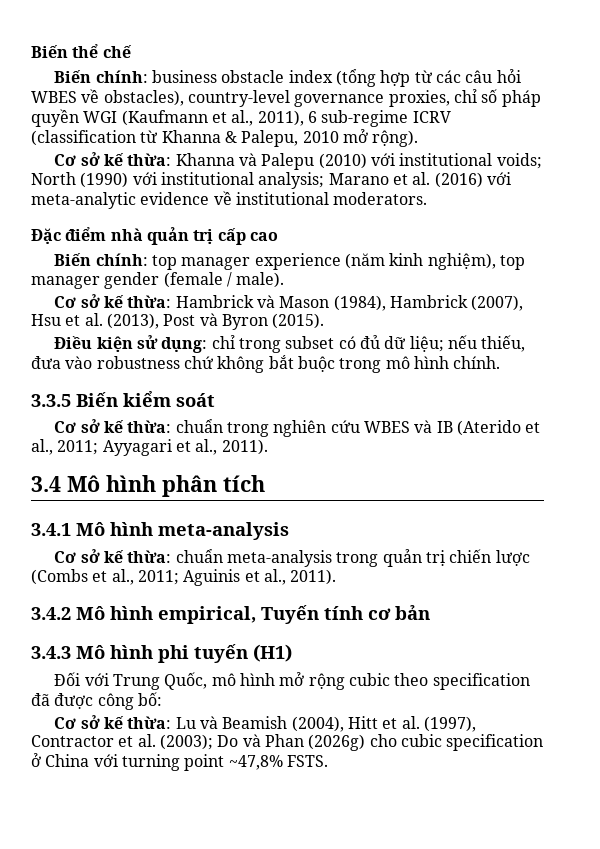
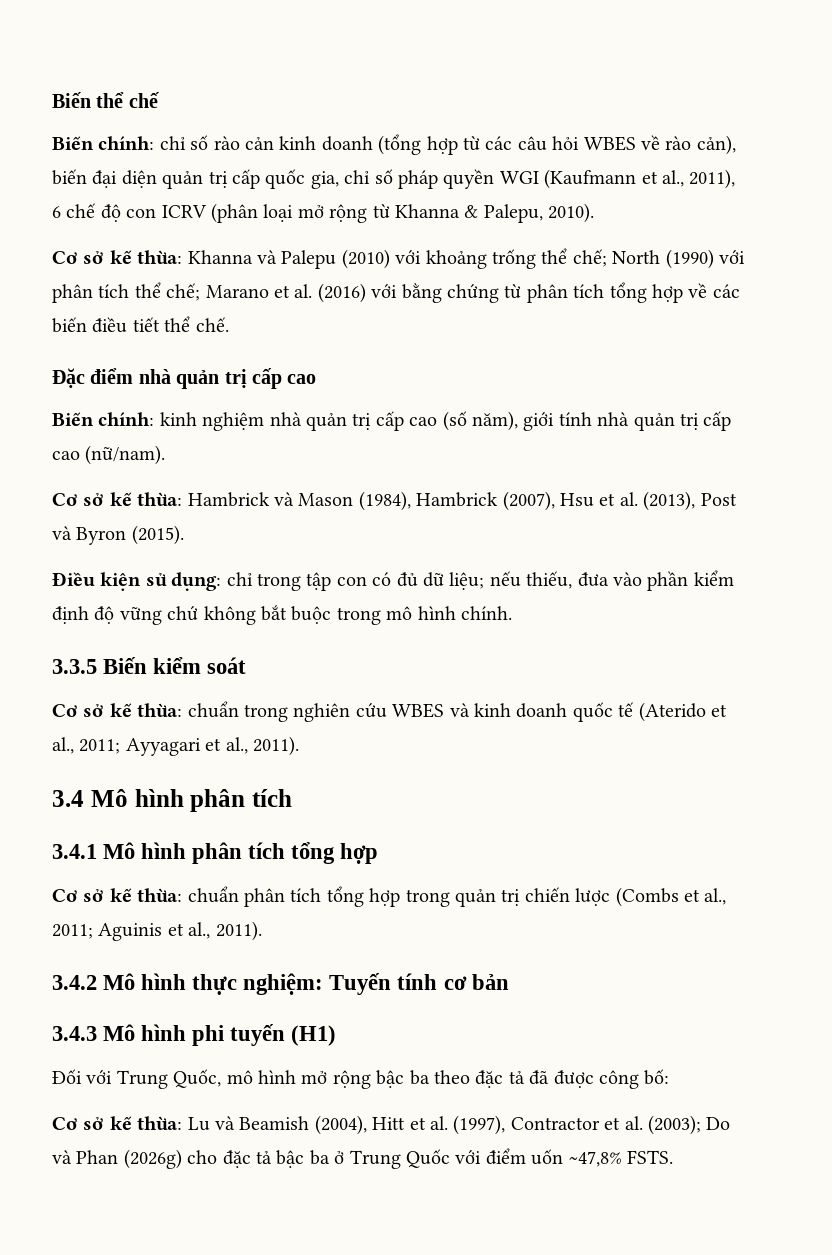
[152,70,333,83] business obstacle index -> [159,135,373,151] chỉ số rào cản kinh doanh
[103,90,450,107] obstacles), country-level governance proxies, -> [665,135,736,155] [52,169,339,189] rào cản), biến đại diện quản trị cấp quốc gia,
[321,110,451,127] [31,130,136,146] sub-regime ICRV (classification -> [66,203,368,223] chế độ con ICRV (phân loại mở rộng
[302,129,419,147] 2010 mở rộng). -> [548,203,595,223] 2010).
[399,153,542,169] [31,172,325,189] institutional voids; North (1990) với institutional analysis; -> [425,248,745,269] [52,282,201,303] khoảng trống thể chế; North (1990) với phân tích thể chế;
[31,191,428,209] meta-analytic evidence về institutional moderators. -> [401,282,740,303] [52,316,229,333] bằng chứng từ phân tích tổng hợp về các biến điều tiết thể chế.
[152,253,525,270] [31,272,285,289] top manager experience (năm kinh nghiệm), top manager gender (female / male). -> [159,411,732,431] [52,445,166,465] kinh nghiệm nhà quản trị cấp cao (số năm), giới tính nhà quản trị cấp cao (nữ/nam).
[285,336,335,349] subset -> [306,572,367,591] tập con
[96,356,180,369] robustness -> [647,570,734,591] [52,606,162,625] phần kiểm định độ vững
[436,421,453,433] IB -> [473,702,634,722] kinh doanh quốc tế
[158,522,289,540] [54,549,332,567] meta-analysis // Cơ sở kế thừa: chuẩn meta-analysis -> [192,842,379,864] [52,886,401,907] phân tích tổng hợp // Cơ sở kế thừa: chuẩn phân tích tổng hợp
[158,606,256,624] empirical, -> [192,973,324,995] thực nghiệm:
[348,673,530,690] cubic theo specification -> [376,1070,525,1088] bậc ba theo đặc tả
[400,734,544,751] [31,753,225,771] cubic specification ở China với turning point -> [222,1148,564,1169] đặc tả bậc ba ở Trung Quốc với điểm uốn

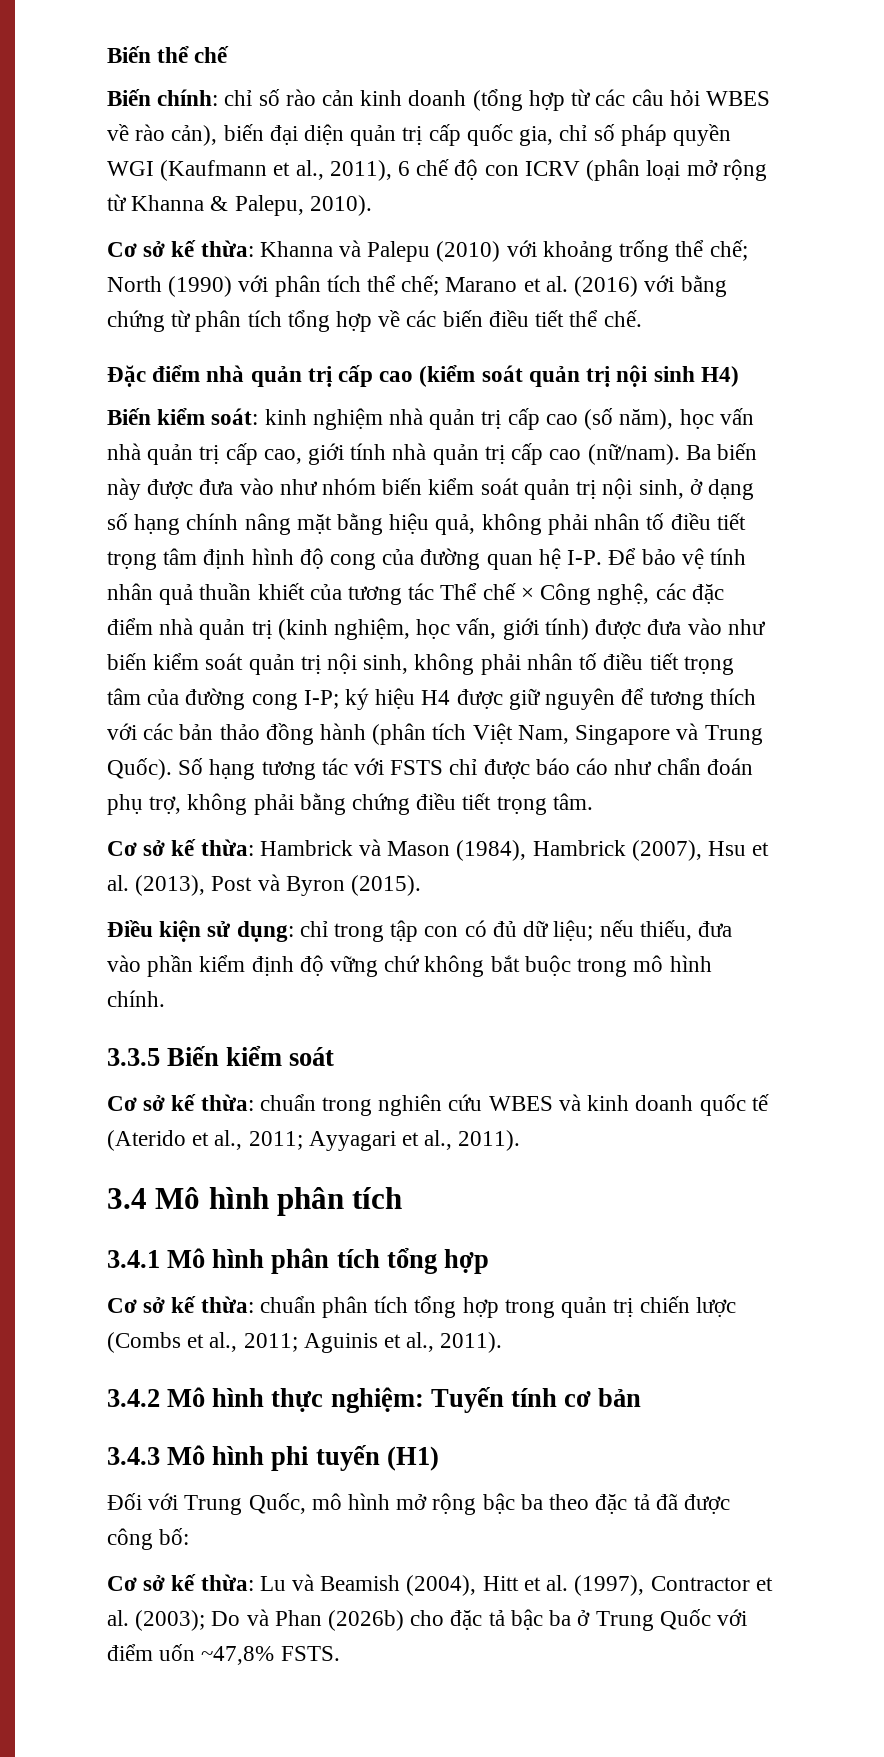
[52,412,155,426] // Biến chính: -> [419,365,739,387] [107,408,259,425] (kiểm soát quản trị nội sinh H4) // Biến kiểm soát:
(518, 421) none -> [679,408,754,429] [107,443,302,465] học vấn nhà quản trị cấp cao,
(166, 455) none -> [685,443,757,460] [107,478,754,500] [107,513,746,535] [107,548,746,570] [107,583,724,605] [107,618,766,640] [107,653,734,675] [107,688,756,710] [107,723,763,745] [107,758,753,780] [107,793,593,815] Ba biến này được đưa vào như nhóm biến kiểm soát quản trị nội sinh, ở dạng số hạng chính nâng mặt bằng hiệu quả, không phải nhân tố điều tiết trọng tâm định hình độ cong của đường quan hệ I-P. Để bảo vệ tính nhân quả thuần khiết của tương tác Thể chế × Công nghệ, các đặc điểm nhà quản trị (kinh nghiệm, học vấn, giới tính) được đưa vào như biến kiểm soát quản trị nội sinh, không phải nhân tố điều tiết trọng tâm của đường cong I-P; ký hiệu H4 được giữ nguyên để tương thích với các bản thảo đồng hành (phân tích Việt Nam, Singapore và Trung Quốc). Số hạng tương tác với FSTS chỉ được báo cáo như chẩn đoán phụ trợ, không phải bằng chứng điều tiết trọng tâm.
[123,1149,182,1169] (2026g) -> [328,1610,405,1631] (2026b)

